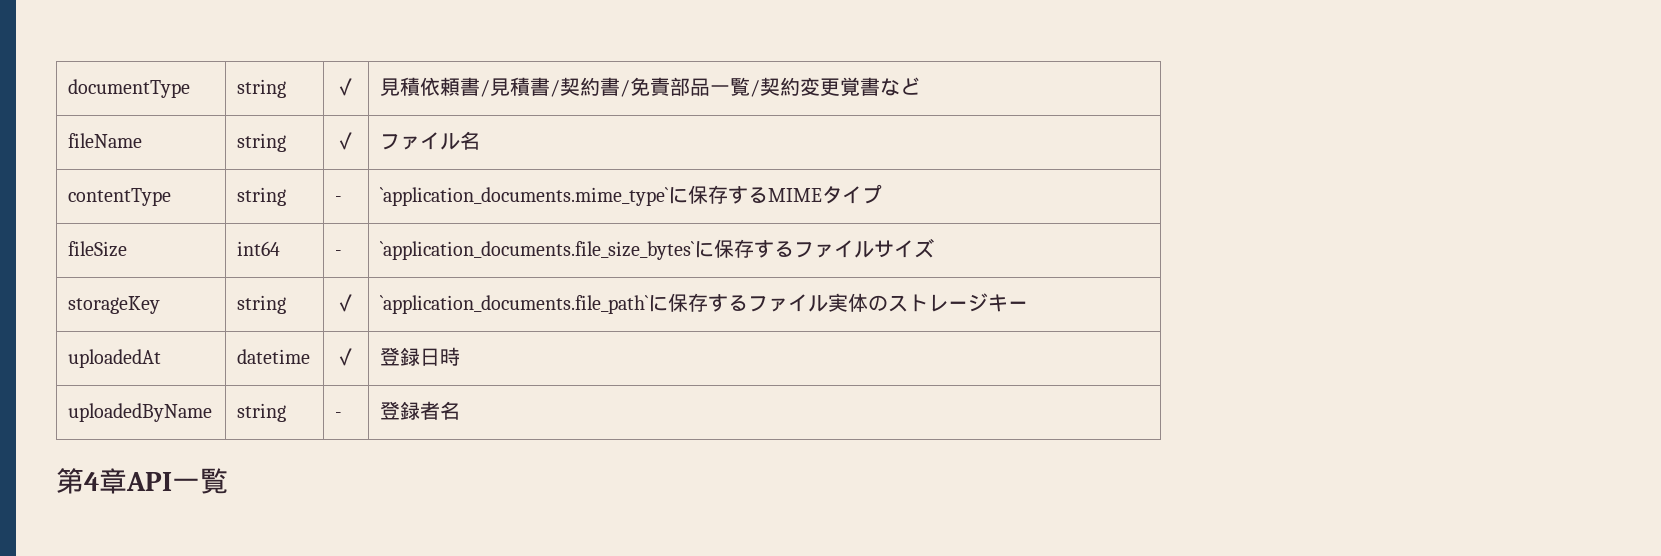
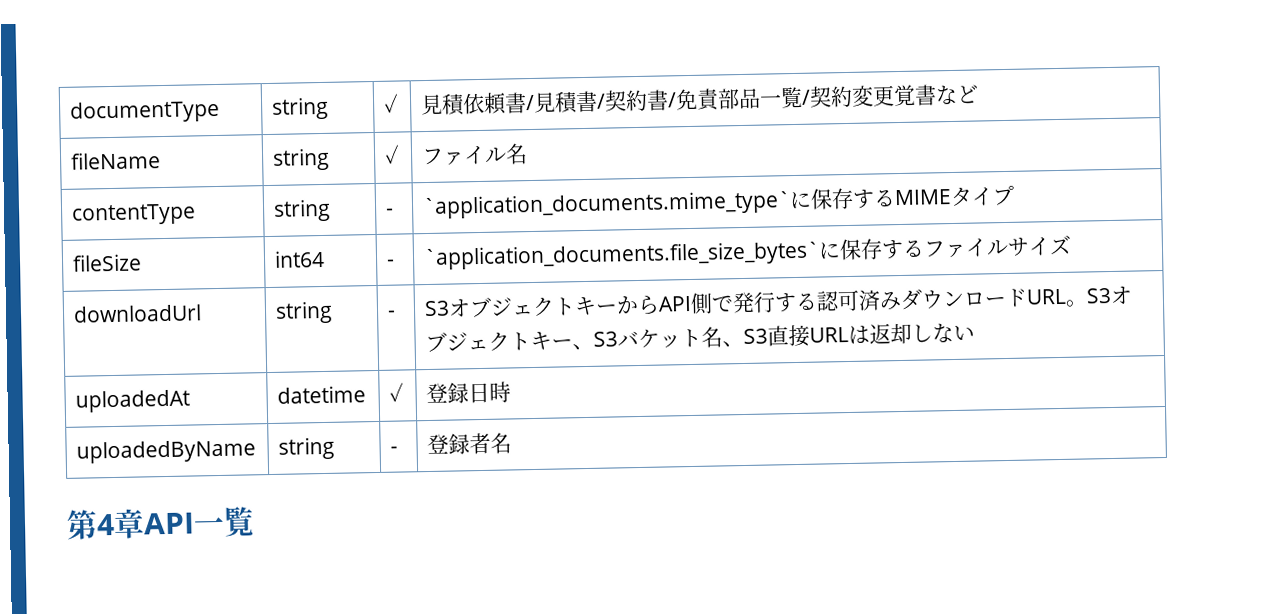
[68,296,161,314] [237,295,287,314] [335,294,356,312] [380,293,1029,314] storageKey | string | ✓ | `application_documents.file_path`に保存するファイル実体のストレージキー -> [73,304,203,323] [275,300,334,324] [388,310,397,317] [424,285,1134,318] [425,322,976,353] downloadUrl | string | - | S3オブジェクトキーからAPI側で発行する認可済みダウンロードURL。S3オブジェクトキー、S3バケット名、S3直接URLは返却しない

